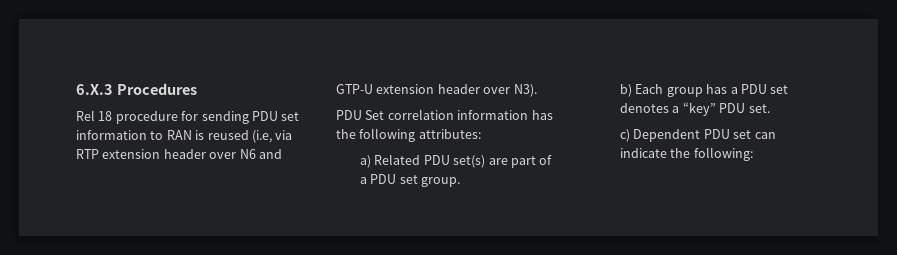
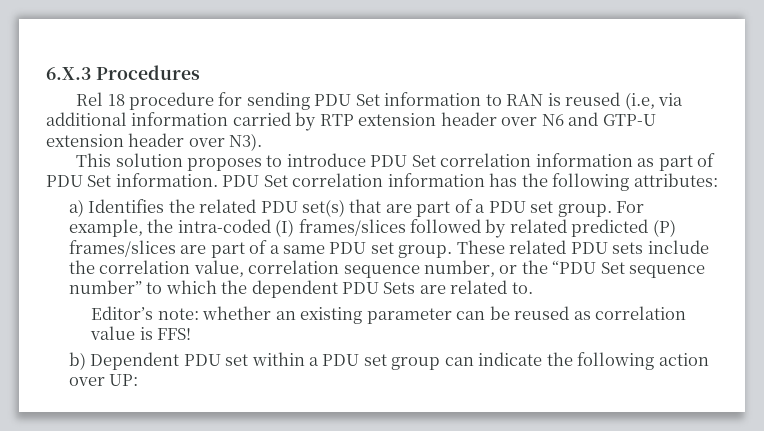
[281,112,300,121] set -> [355,94,380,106] Set
(293, 135) none -> [46,112,317,131] additional information carried by
(537, 90) none -> [76,153,716,171] [46,173,218,187] This solution proposes to introduce PDU Set correlation information as part of PDU Set information.
[374,154,421,165] Related -> [88,199,257,213] Identifies the related
(486, 161) none -> [349,199,382,213] that
[620,84,789,97] [620,102,770,116] [620,129,776,142] [620,147,753,161] // b) Each group has a PDU set denotes a “key” PDU set. // c) Dependent PDU set can indicate the following: -> [616,201,645,213] [68,219,676,238] [68,240,709,258] [68,260,706,278] [68,280,533,298] [91,306,687,324] [90,326,192,340] [68,352,709,370] [68,374,139,386] For example, the intra-coded (I) frames/slices followed by related predicted (P) frames/slices are part of a same PDU set group. These related PDU sets include the correlation value, correlation sequence number, or the “PDU Set sequence number” to which the dependent PDU Sets are related to. // Editor’s note: whether an existing parameter can be reused as correlation value is FFS! // b) Dependent PDU set within a PDU set group can indicate the following action over UP:

